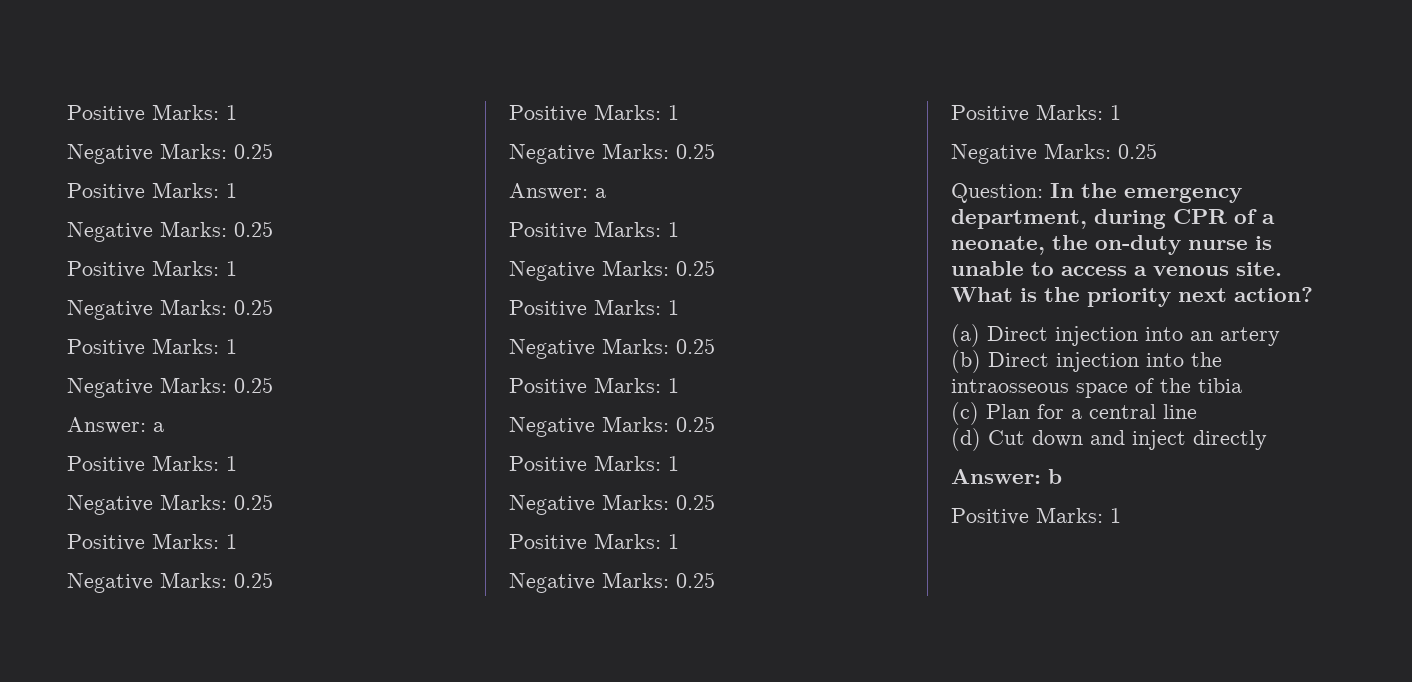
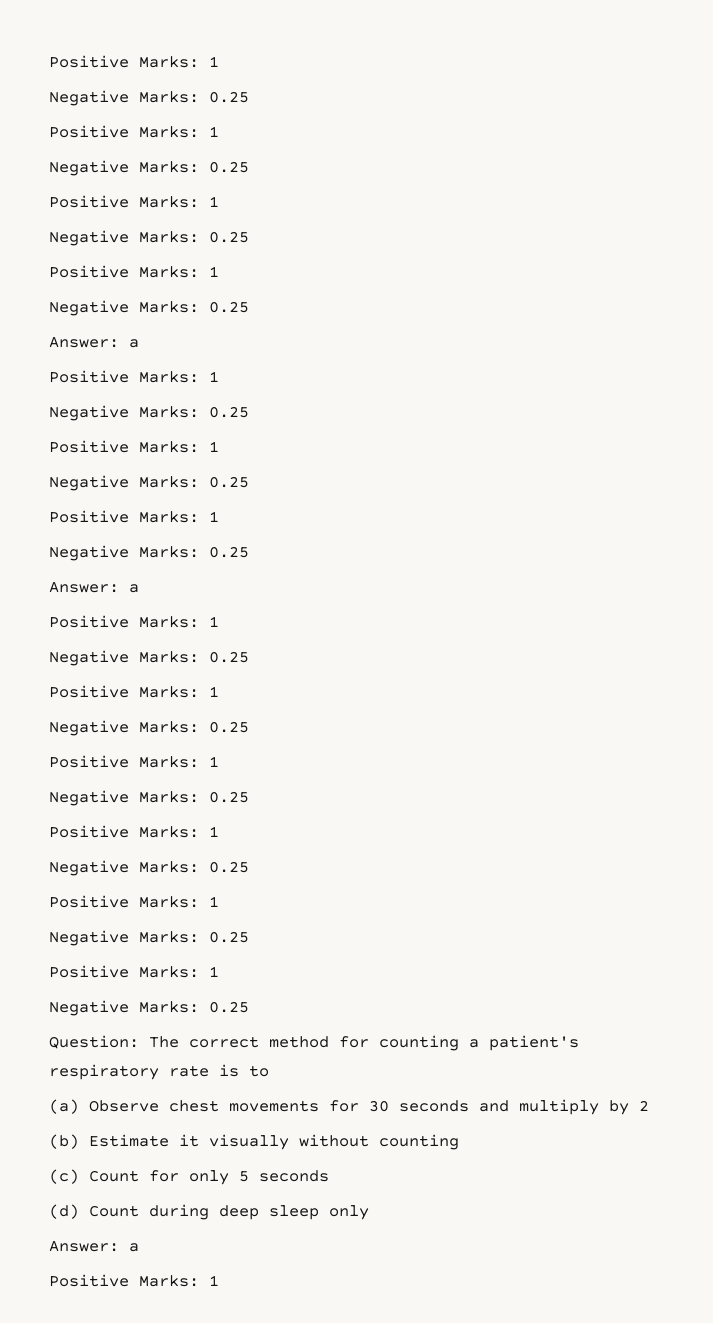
[1050,183,1242,203] [951,209,1275,229] [951,235,1272,255] [951,261,1282,276] [951,287,1313,307] [951,324,1280,347] [951,350,1222,373] [951,378,1242,398] [951,402,1197,425] [951,428,1267,451] [951,469,1062,484] In the emergency department, during CPR of a neonate, the on-duty nurse is unable to access a venous site. What is the priority next action? // (a) Direct injection into an artery // (b) Direct injection into the intraosseous space of the tibia // (c) Plan for a central line // (d) Cut down and inject directly // Answer: b -> [149,1035,579,1051] [49,1064,269,1080] [49,1099,649,1115] [49,1134,459,1150] [49,1169,329,1185] [49,1204,369,1220] [49,1240,139,1252] The correct method for counting a patient's respiratory rate is to // (a) Observe chest movements for 30 seconds and multiply by 2 // (b) Estimate it visually without counting // (c) Count for only 5 seconds // (d) Count during deep sleep only // Answer: a

